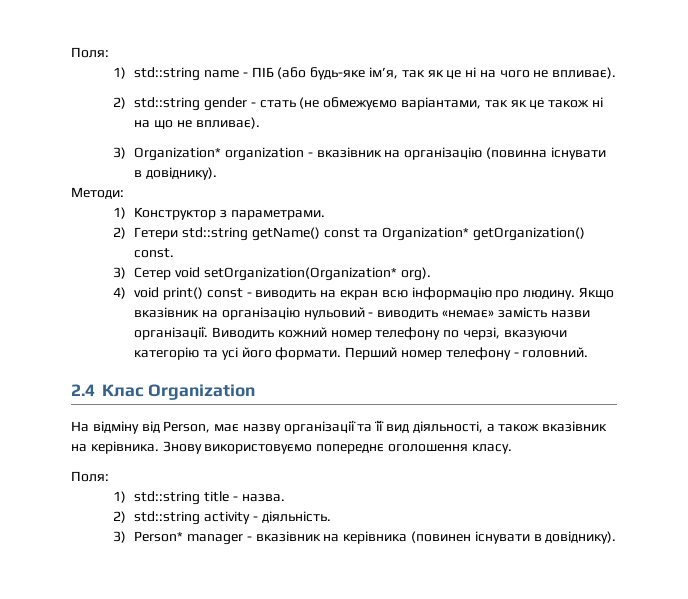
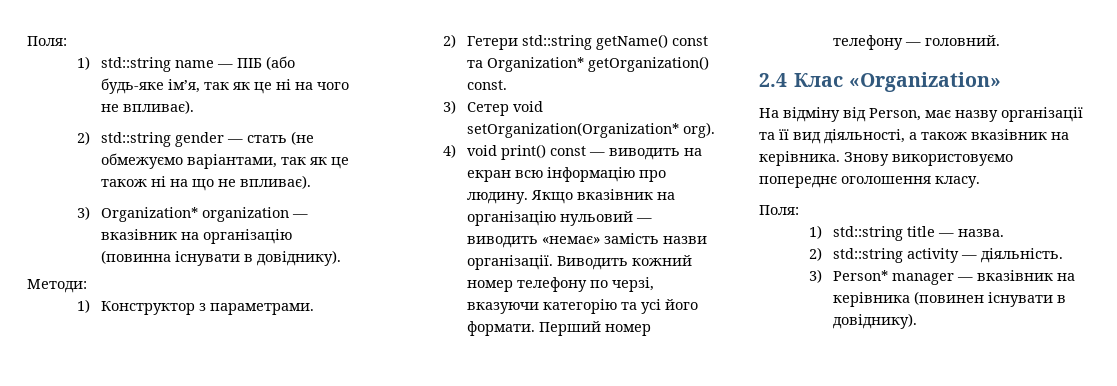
[242,72,248,77] - -> [217,64,234,68] —
[250,102,256,107] - -> [227,139,244,143] —
[307,152,313,157] - -> [292,214,309,218] —
[246,292,252,297] - -> [589,152,606,156] —
[368,312,374,317] - -> [636,218,653,222] —
[513,352,519,357] - -> [905,42,922,46] —
[147,384,255,400] Organization -> [848,72,1001,92] «Organization»
[232,496,238,501] - -> [938,233,955,237] —
[252,516,258,521] - -> [961,255,978,259] —
[246,536,252,541] - -> [957,277,974,281] —

